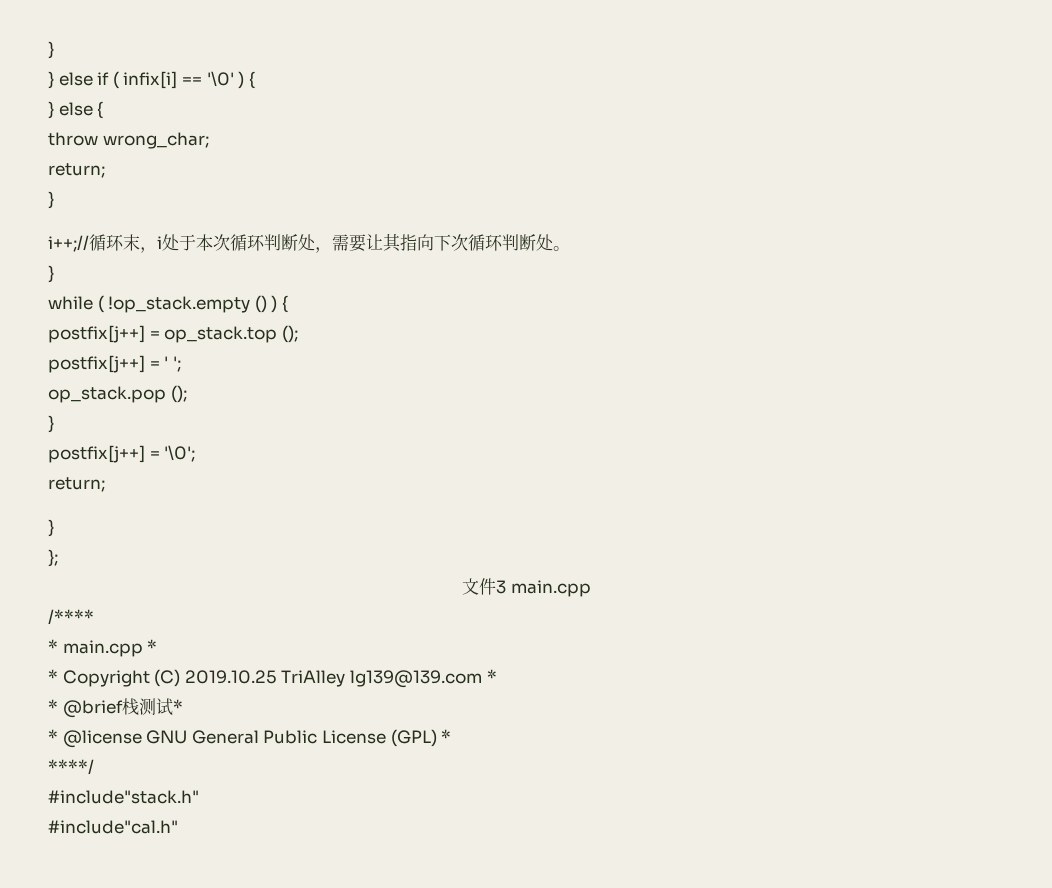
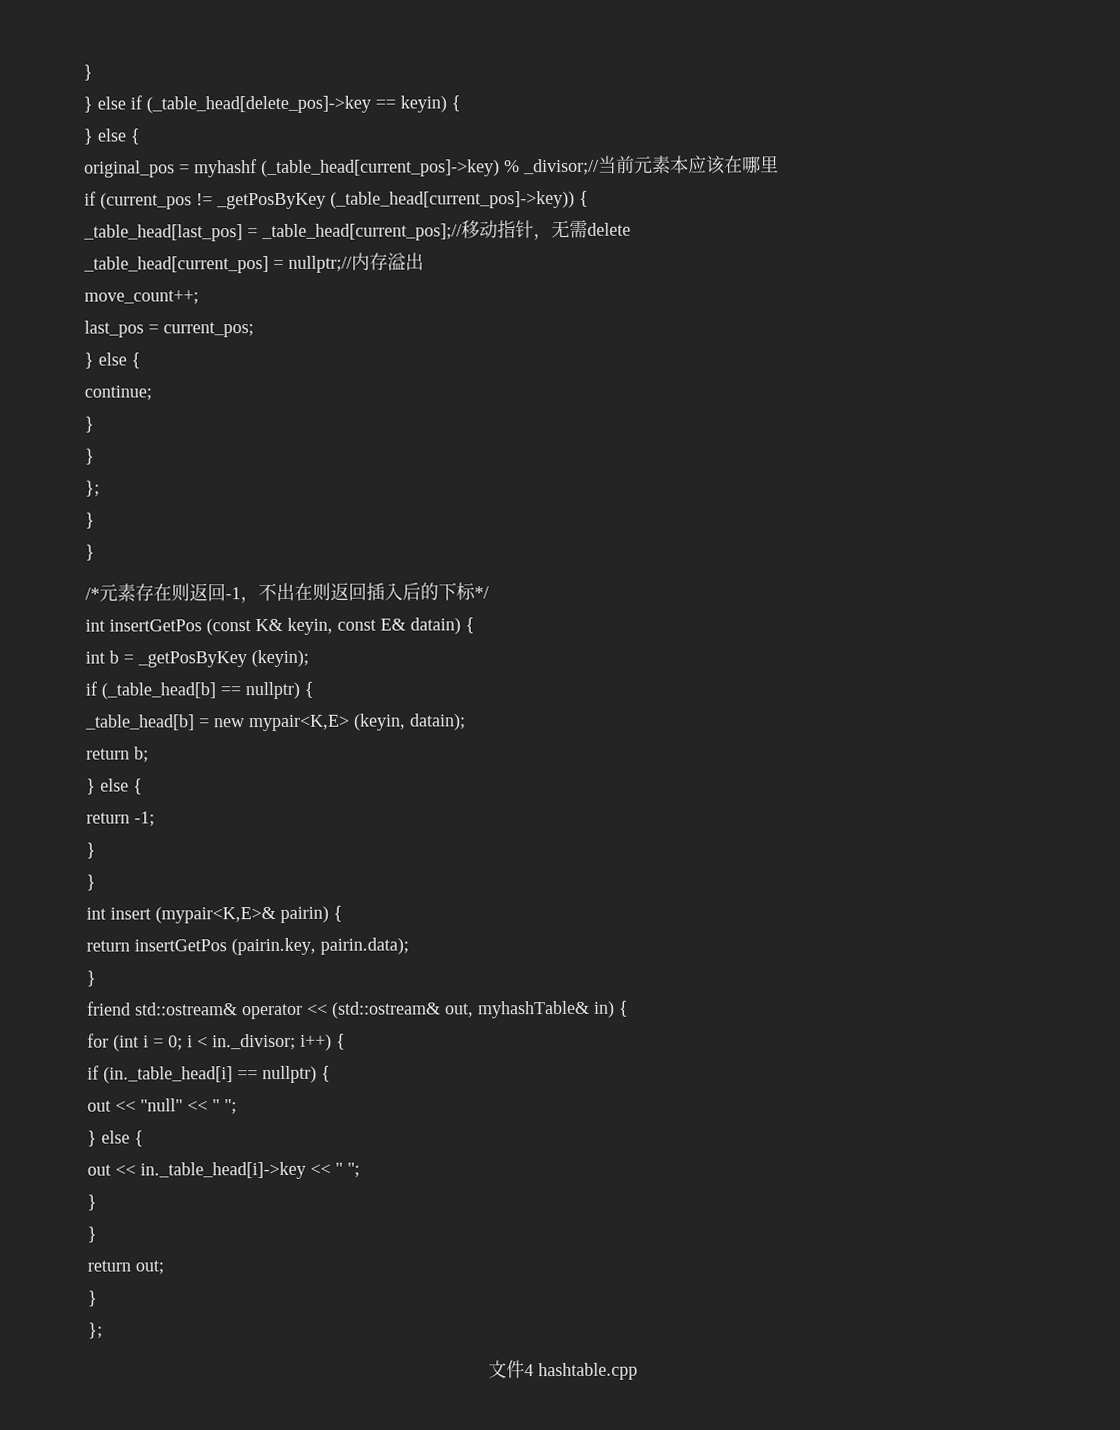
[112,71,245,89] ( infix[i] == '\0' ) -> [146,95,447,114] (_table_head[delete_pos]->key == keyin)
[48,132,209,149] [48,163,105,178] [48,191,54,209] [48,233,570,253] [48,265,54,283] [48,295,288,313] [48,325,298,343] [48,355,181,373] [48,385,187,403] [48,415,54,433] [48,445,196,463] [48,477,105,492] [48,519,54,537] [48,549,58,567] [462,578,591,597] [48,609,94,625] [48,639,158,657] [48,669,497,688] [48,698,183,718] [48,729,452,748] [48,759,94,775] [48,790,199,804] [48,820,178,834] throw wrong_char; // return; // } // i++;//循环末，i处于本次循环判断处，需要让其指向下次循环判断处。 // } // while ( !op_stack.empty () ) { // postfix[j++] = op_stack.top (); // postfix[j++] = ' '; // op_stack.pop (); // } // postfix[j++] = '\0'; // return; // } // }; // 文件3 main.cpp // /**** // * main.cpp * // * Copyright (C) 2019.10.25 TriAlley lg139@139.com * // * @brief栈测试* // * @license GNU General Public License (GPL) * // ****/ // #include"stack.h" // #include"cal.h" -> [84,155,779,178] [84,190,589,210] [83,219,631,242] [83,252,424,274] [84,289,199,305] [84,320,254,338] [84,352,141,369] [84,385,152,401] [84,416,95,433] [85,448,95,465] [85,480,100,497] [85,512,95,529] [85,544,95,561] [85,582,489,604] [85,617,475,636] [85,649,309,668] [85,681,314,700] [84,713,466,732] [86,746,149,763] [86,778,143,795] [86,811,155,827] [86,842,96,859] [86,874,96,891] [86,905,343,924] [86,937,409,956] [86,970,96,987] [86,1000,629,1020] [87,1033,346,1052] [87,1065,331,1084] [87,1098,237,1115] [87,1130,144,1147] [87,1161,360,1180] [87,1194,97,1211] [87,1226,97,1243] [87,1260,164,1275] [88,1290,98,1307] [88,1322,103,1339] [487,1360,638,1381] original_pos = myhashf (_table_head[current_pos]->key) % _divisor;//当前元素本应该在哪里 // if (current_pos != _getPosByKey (_table_head[current_pos]->key)) { // _table_head[last_pos] = _table_head[current_pos];//移动指针，无需delete // _table_head[current_pos] = nullptr;//内存溢出 // move_count++; // last_pos = current_pos; // } else { // continue; // } // } // }; // } // } // /*元素存在则返回-1，不出在则返回插入后的下标*/ // int insertGetPos (const K& keyin, const E& datain) { // int b = _getPosByKey (keyin); // if (_table_head[b] == nullptr) { // _table_head[b] = new mypair<K,E> (keyin, datain); // return b; // } else { // return -1; // } // } // int insert (mypair<K,E>& pairin) { // return insertGetPos (pairin.key, pairin.data); // } // friend std::ostream& operator << (std::ostream& out, myhashTable& in) { // for (int i = 0; i < in._divisor; i++) { // if (in._table_head[i] == nullptr) { // out << "null" << " "; // } else { // out << in._table_head[i]->key << " "; // } // } // return out; // } // }; // 文件4 hashtable.cpp

